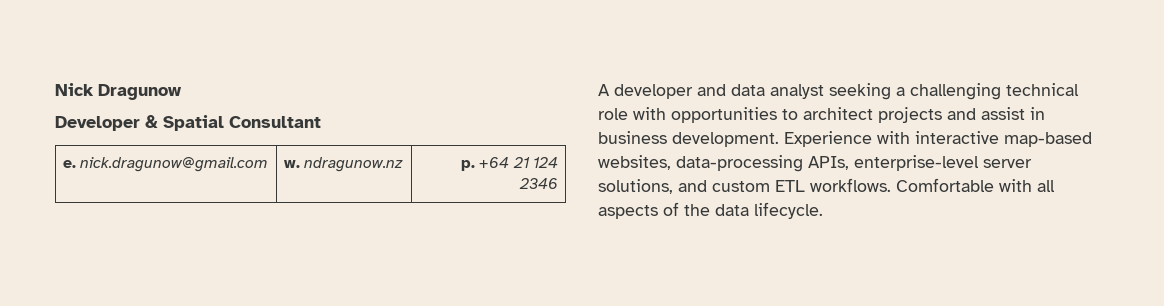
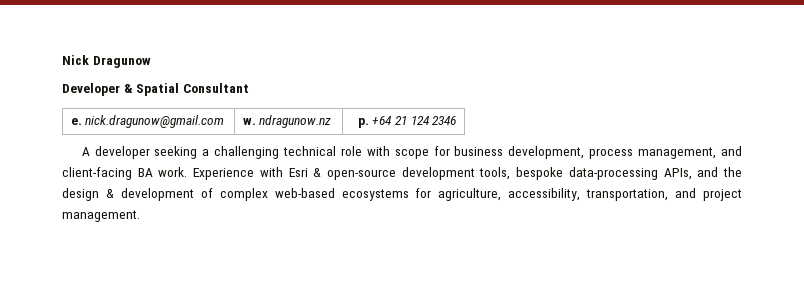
[697,84,824,99] and data analyst -> (150, 152) none
[671,107,1045,123] [598,131,1092,147] [598,155,1032,172] [598,178,1055,194] [598,202,823,219] opportunities to architect projects and assist in business development. Experience with interactive map-based websites, data-processing APIs, enterprise-level server solutions, and custom ETL workflows. Comfortable with all aspects of the data lifecycle. -> [394,146,742,159] [62,167,742,180] [62,188,742,201] [62,210,140,222] scope for business development, process management, and client-facing BA work. Experience with Esri & open-source development tools, bespoke data-processing APIs, and the design & development of complex web-based ecosystems for agriculture, accessibility, transportation, and project management.

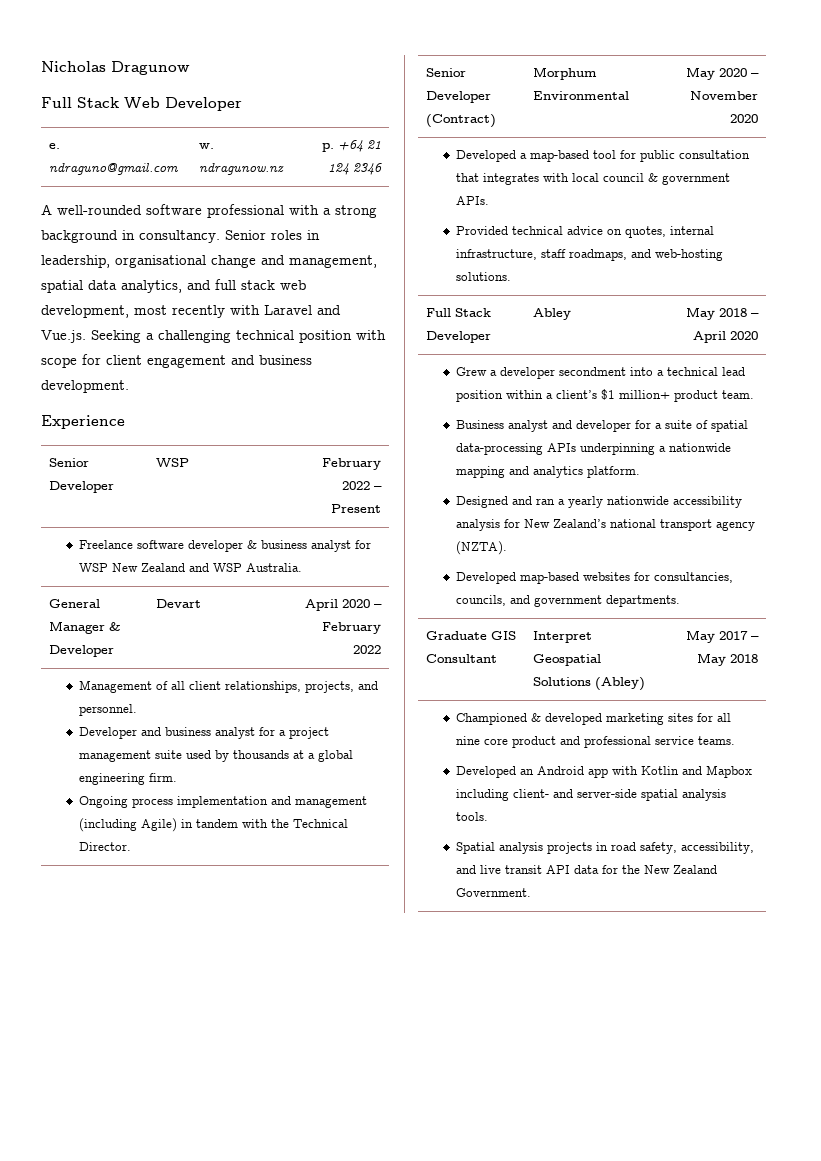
[62,55,89,65] Nick -> [41,61,106,72] Nicholas
[62,83,249,96] Developer & Spatial Consultant -> [41,97,242,111] Full Stack Web Developer
[85,115,225,128] nick.dragunow@gmail.com -> [49,163,179,175] ndraguno@gmail.com
[94,146,198,159] developer seeking -> [57,204,377,218] [41,230,320,243] [41,255,377,268] [41,279,306,293] [41,305,341,318] [41,330,141,343] well-rounded software professional with a strong background in consultancy. Senior roles in leadership, organisational change and management, spatial data analytics, and full stack web development, most recently with Laravel and Vue.js. Seeking
[340,146,362,156] role -> [299,330,352,343] position
[454,146,742,159] [62,167,742,180] [62,188,742,201] [62,210,140,222] business development, process management, and client-facing BA work. Experience with Esri & open-source development tools, bespoke data-processing APIs, and the design & development of complex web-based ecosystems for agriculture, accessibility, transportation, and project management. -> [106,355,312,368] [41,380,129,393] [41,415,125,429] [49,458,90,467] [49,481,115,493] [156,458,190,467] [321,458,381,470] [341,481,382,490] [330,504,381,513] [79,540,372,552] [79,563,303,572] [49,599,101,608] [49,621,122,634] [49,645,115,657] [156,599,202,608] [304,599,382,611] [321,622,381,634] [352,645,381,654] [79,680,379,693] [79,704,138,716] [79,727,330,739] [79,750,354,762] [79,773,178,785] [79,796,368,808] [79,818,349,832] [79,842,132,851] [426,68,467,77] [426,91,492,103] [426,114,497,128] [533,67,598,80] [533,91,630,100] [685,67,759,80] [689,91,758,100] [729,114,758,123] [456,150,751,162] [456,173,731,185] [456,196,490,205] [456,226,715,238] [456,249,724,261] [456,272,512,281] [426,308,492,317] [426,331,492,343] [533,308,572,320] [685,307,759,320] [692,331,758,343] [456,367,746,379] [456,389,755,402] [456,420,749,432] [456,443,732,455] [456,466,641,478] [456,496,743,508] [456,519,756,531] [456,541,508,555] [456,572,734,584] [456,595,681,607] [426,631,517,640] [426,654,498,663] [533,631,593,643] [533,654,602,666] [533,677,646,691] [685,630,759,643] [696,653,758,666] [456,713,732,725] [456,736,736,748] [456,765,753,778] [456,789,727,801] [456,812,489,821] [456,842,755,854] [456,865,718,874] [456,888,532,897] client engagement and business development. // Experience // Senior Developer | WSP | February 2022 – Present // Freelance software developer & business analyst for WSP New Zealand and WSP Australia. // General Manager & Developer | Devart | April 2020 – February 2022 // Management of all client relationships, projects, and personnel. // Developer and business analyst for a project management suite used by thousands at a global engineering firm. // Ongoing process implementation and management (including Agile) in tandem with the Technical Director. // Senior Developer (Contract) | Morphum Environmental | May 2020 – November 2020 // Developed a map-based tool for public consultation that integrates with local council & government APIs. // Provided technical advice on quotes, internal infrastructure, staff roadmaps, and web-hosting solutions. // Full Stack Developer | Abley | May 2018 – April 2020 // Grew a developer secondment into a technical lead position within a client’s $1 million+ product team. // Business analyst and developer for a suite of spatial data-processing APIs underpinning a nationwide mapping and analytics platform. // Designed and ran a yearly nationwide accessibility analysis for New Zealand’s national transport agency (NZTA). // Developed map-based websites for consultancies, councils, and government departments. // Graduate GIS Consultant | Interpret Geospatial Solutions (Abley) | May 2017 – May 2018 // Championed & developed marketing sites for all nine core product and professional service teams. // Developed an Android app with Kotlin and Mapbox including client- and server-side spatial analysis tools. // Spatial analysis projects in road safety, accessibility, and live transit API data for the New Zealand Government.

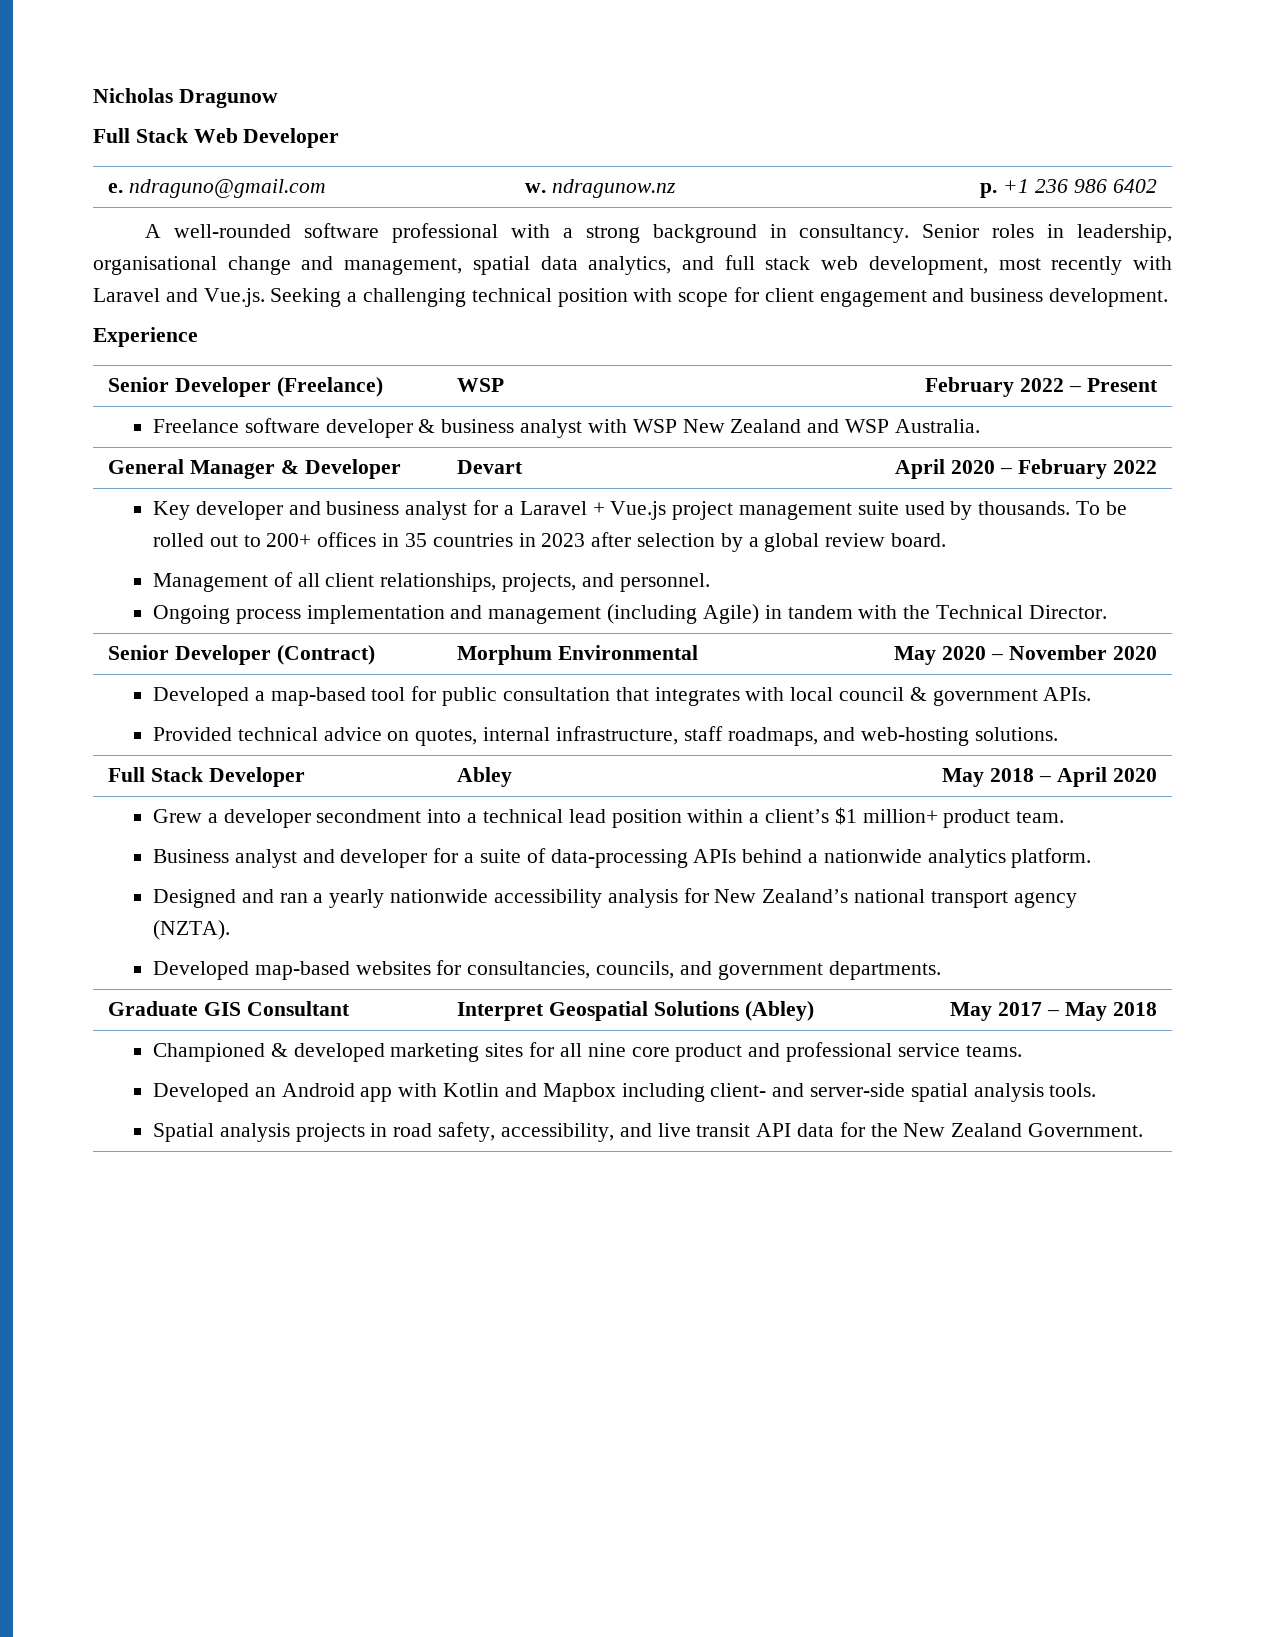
[337,140,381,152] [327,163,382,175] +64 21 124 2346 -> [1003,179,1157,193] +1 236 986 6402
(115, 487) none -> [276,377,383,397] (Freelance)
[355,540,372,549] for -> [587,419,627,433] with
(381, 649) none -> [153,500,1127,520] [153,532,946,552] Key developer and business analyst for a Laravel + Vue.js project management suite used by thousands. To be rolled out to 200+ offices in 35 countries in 2023 after selection by a global review board. //
[79,727,330,739] [79,750,354,762] [79,773,178,785] // Developer and business analyst for a project management suite used by thousands at a global engineering firm. -> (710, 582) none
[711,420,749,432] spatial -> (546, 855) none
[580,443,656,455] underpinning -> [742,849,803,863] behind
[456,466,530,478] mapping and -> (922, 856) none

